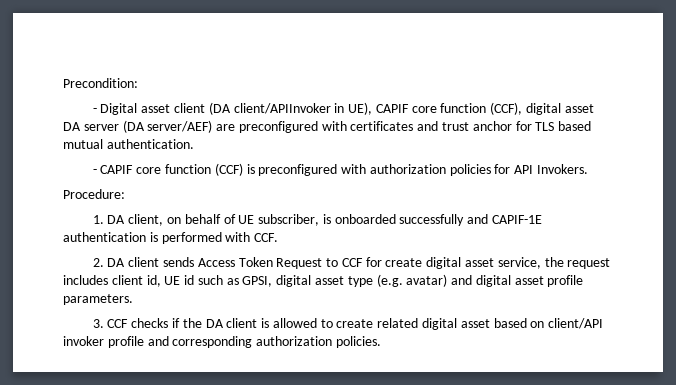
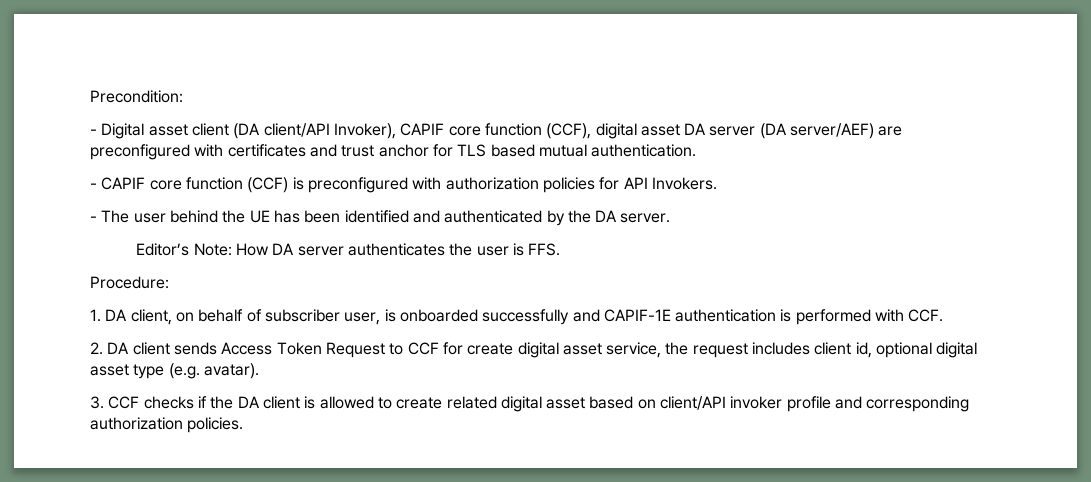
[233,102,373,115] client/APIInvoker in UE), -> [263,123,396,139] client/API Invoker),
(589, 169) none -> [90,210,671,226] [136,243,561,256] // - The user behind the UE has been identified and authenticated by the DA server. // Editor’s Note: How DA server authenticates the user is FFS.
[238,214,320,226] UE subscriber, -> [264,309,381,325] subscriber user,
[164,274,584,287] [63,294,133,305] UE id such as GPSI, digital asset type (e.g. avatar) and digital asset profile parameters. -> [876,342,978,358] [90,363,259,379] optional digital asset type (e.g. avatar).

